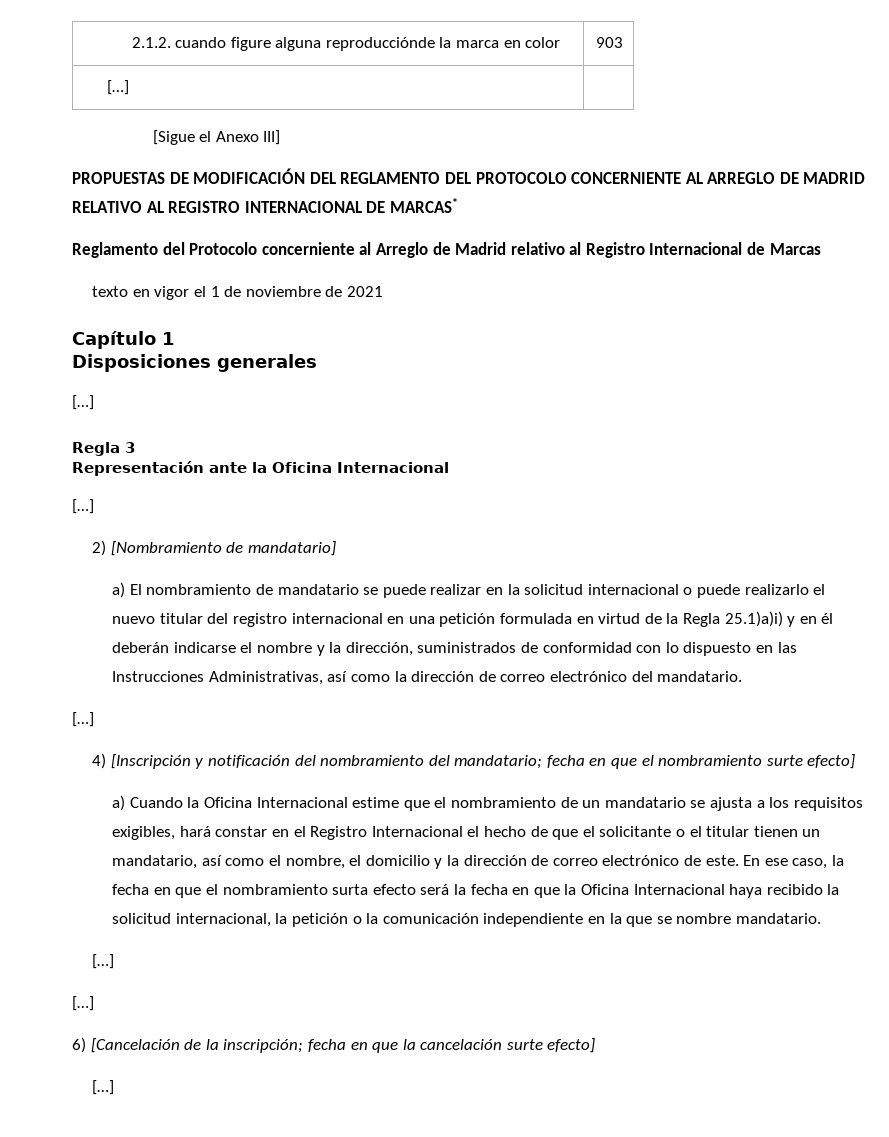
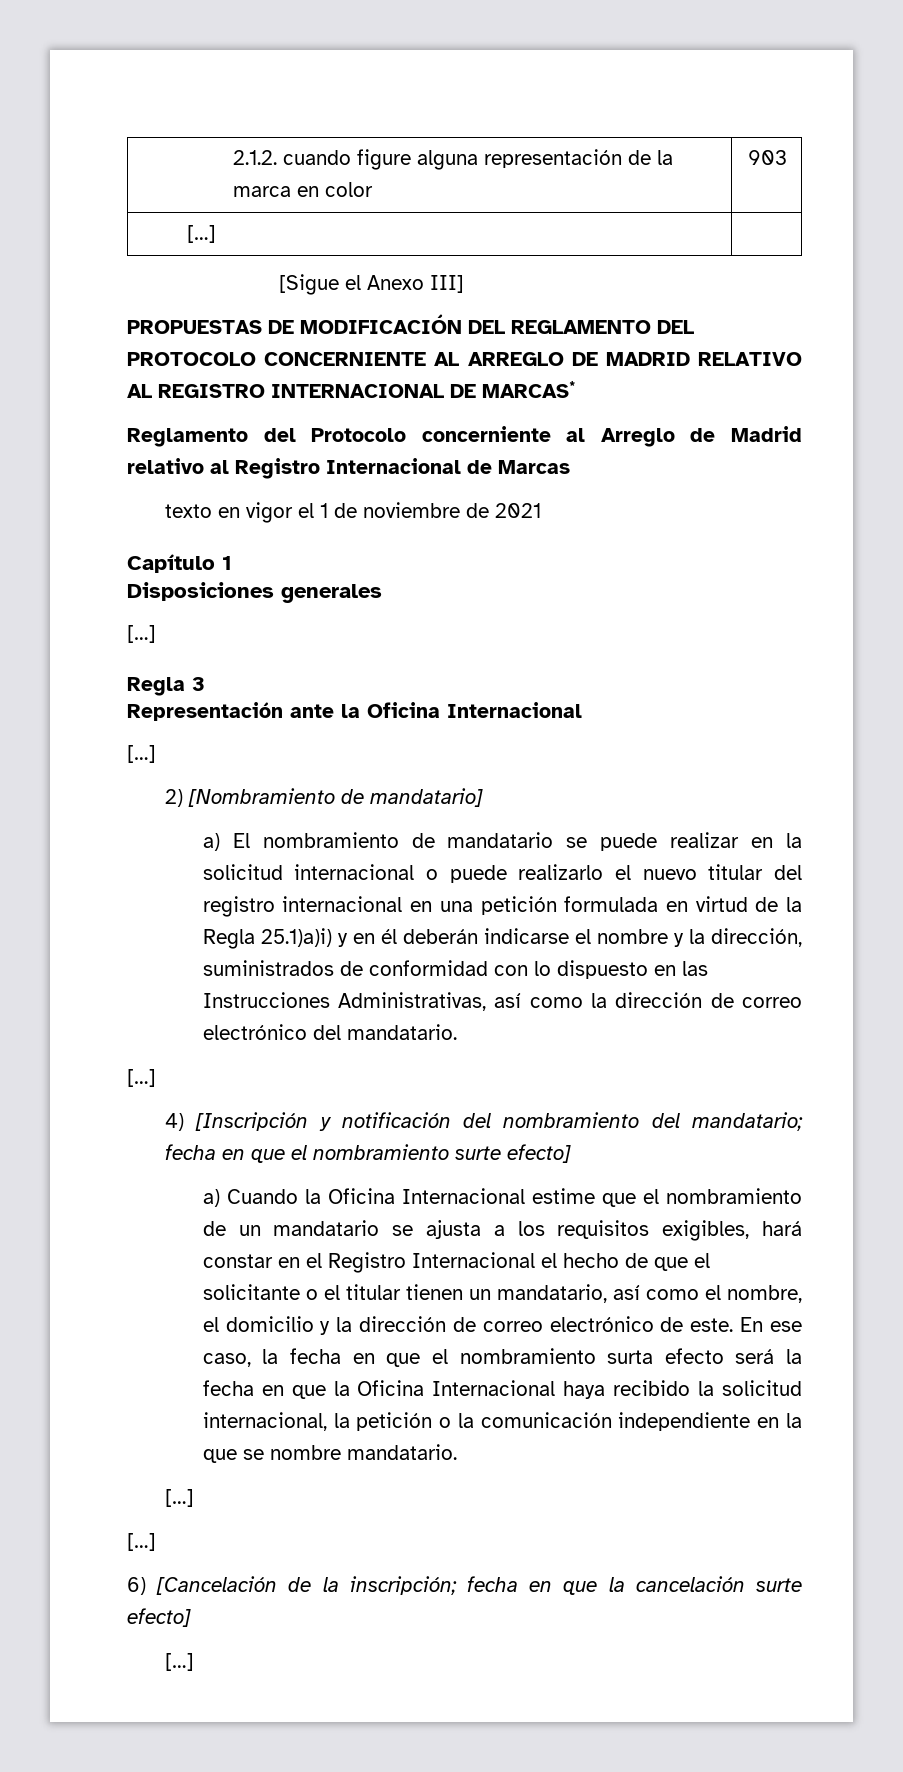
[325,37,435,51] reproducciónde -> [483,149,651,168] representación de

